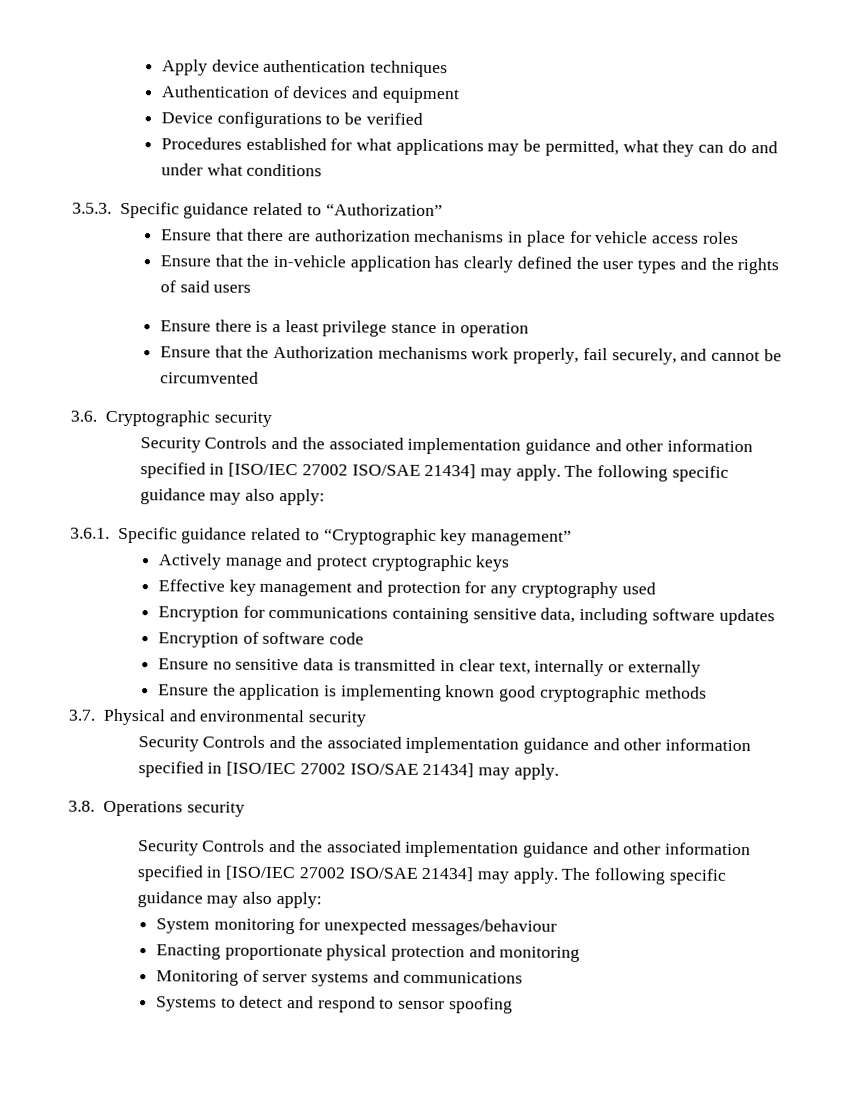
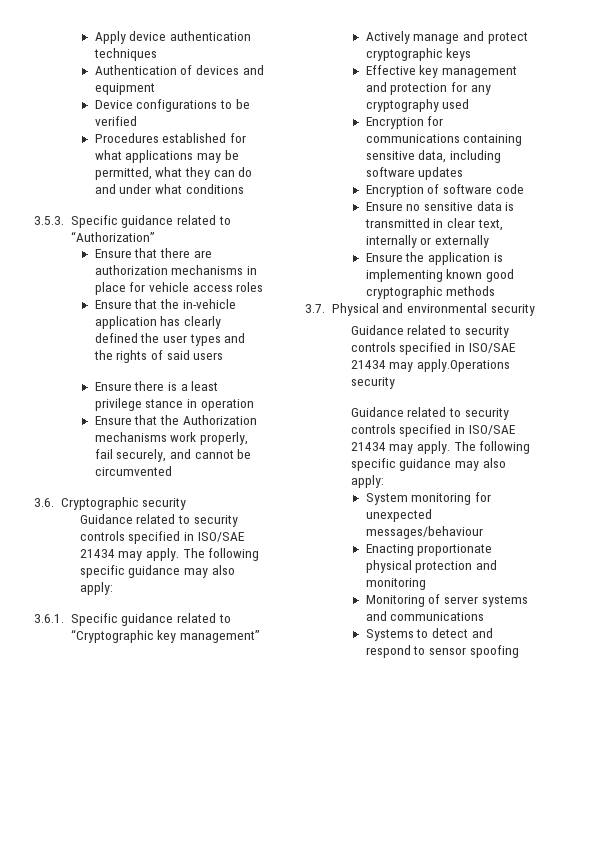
[139,436,754,456] [139,462,477,479] Security Controls and the associated implementation guidance and other information specified in [ISO/IEC 27002 ISO/SAE 21434] -> [79,514,238,527] [79,531,244,544] [79,549,115,558] Guidance related to security controls specified in ISO/SAE 21434
[137,735,752,755] [137,761,559,780] [68,800,245,817] [137,839,752,859] [136,865,475,882] Security Controls and the associated implementation guidance and other information specified in [ISO/IEC 27002 ISO/SAE 21434] may apply. // 3.8. Operations security // Security Controls and the associated implementation guidance and other information specified in [ISO/IEC 27002 ISO/SAE 21434] -> [350,325,509,338] [350,342,515,355] [350,359,511,372] [350,377,395,389] [350,407,509,420] [350,424,515,437] [350,442,386,451] Guidance related to security controls specified in ISO/SAE 21434 may apply.Operations security // Guidance related to security controls specified in ISO/SAE 21434

